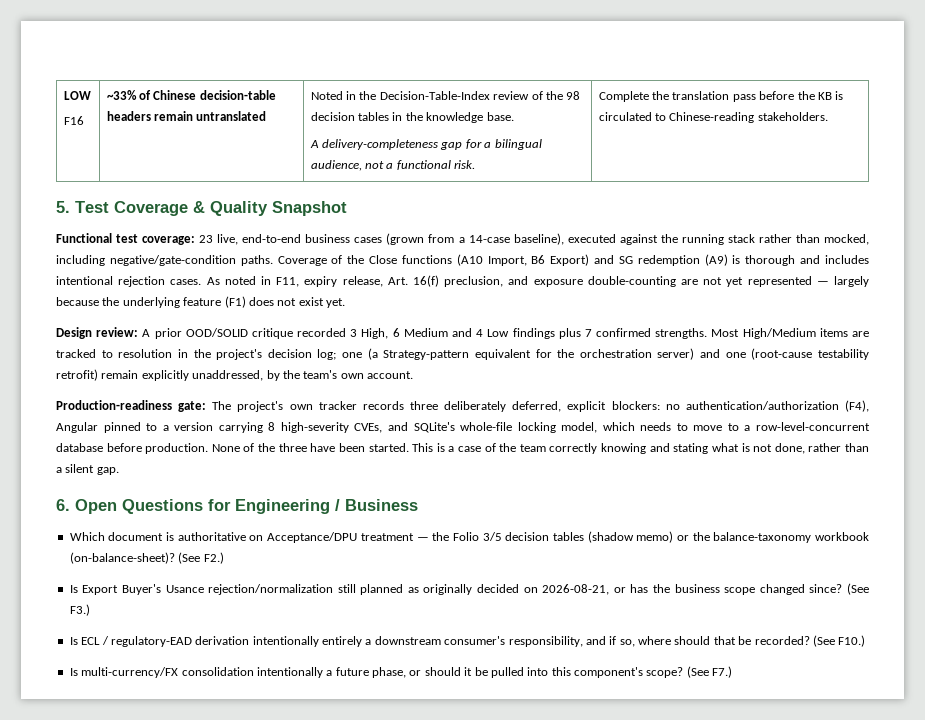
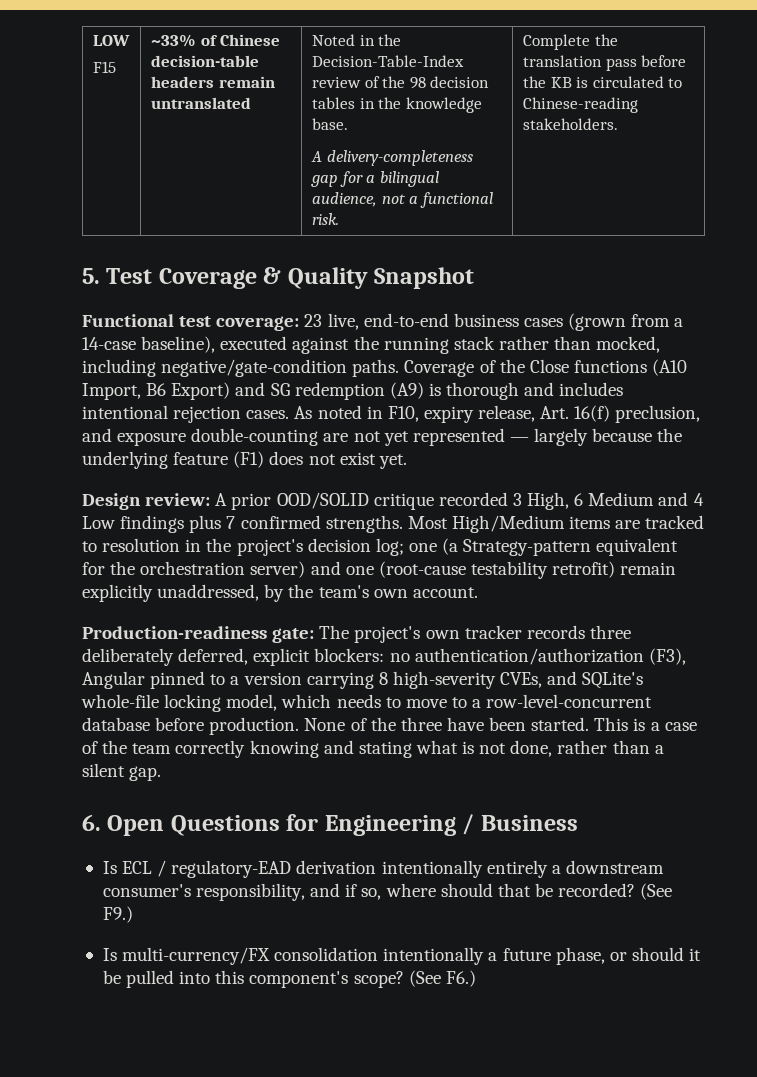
[63,116,84,125] F16 -> [92,61,116,73] F15
[276,277,300,287] F11, -> [387,406,419,422] F10,
[845,400,869,412] (F4), -> [648,648,686,665] (F3),
[69,531,869,543] [69,552,224,564] [69,583,870,595] [69,604,90,616] // Which document is authoritative on Acceptance/DPU treatment — the Folio 3/5 decision tables (shadow memo) or the balance-taxonomy workbook (on-balance-sheet)? (See F2.) // Is Export Buyer's Usance rejection/normalization still planned as originally decided on 2026-08-21, or has the business scope changed since? (See F3.) -> (578, 823) none
[838,635,866,647] F10.) -> [102,906,133,923] F9.)
[712,666,733,678] F7.) -> [445,970,476,987] F6.)

